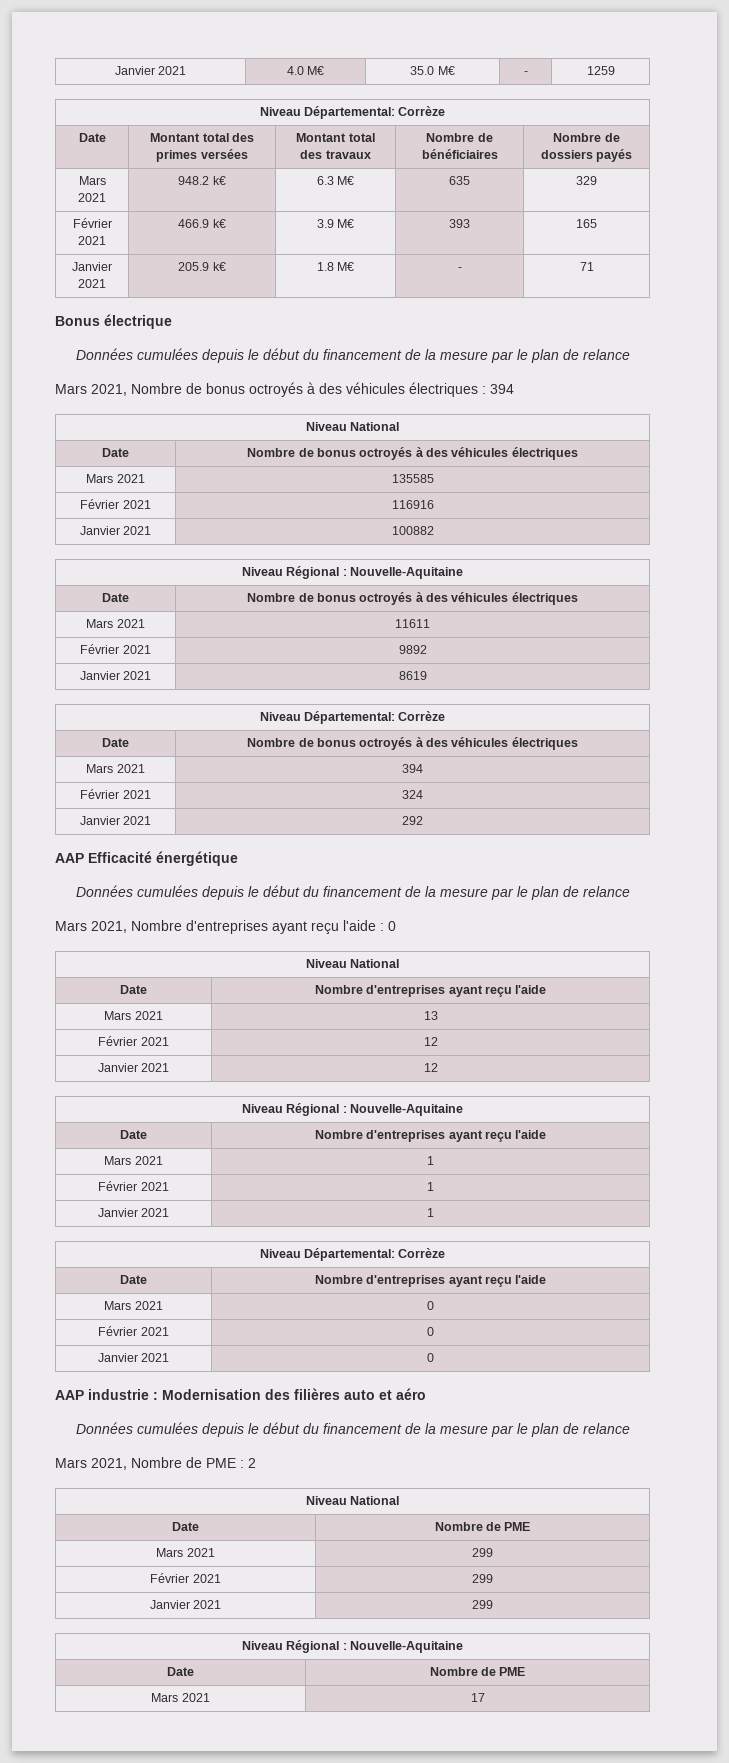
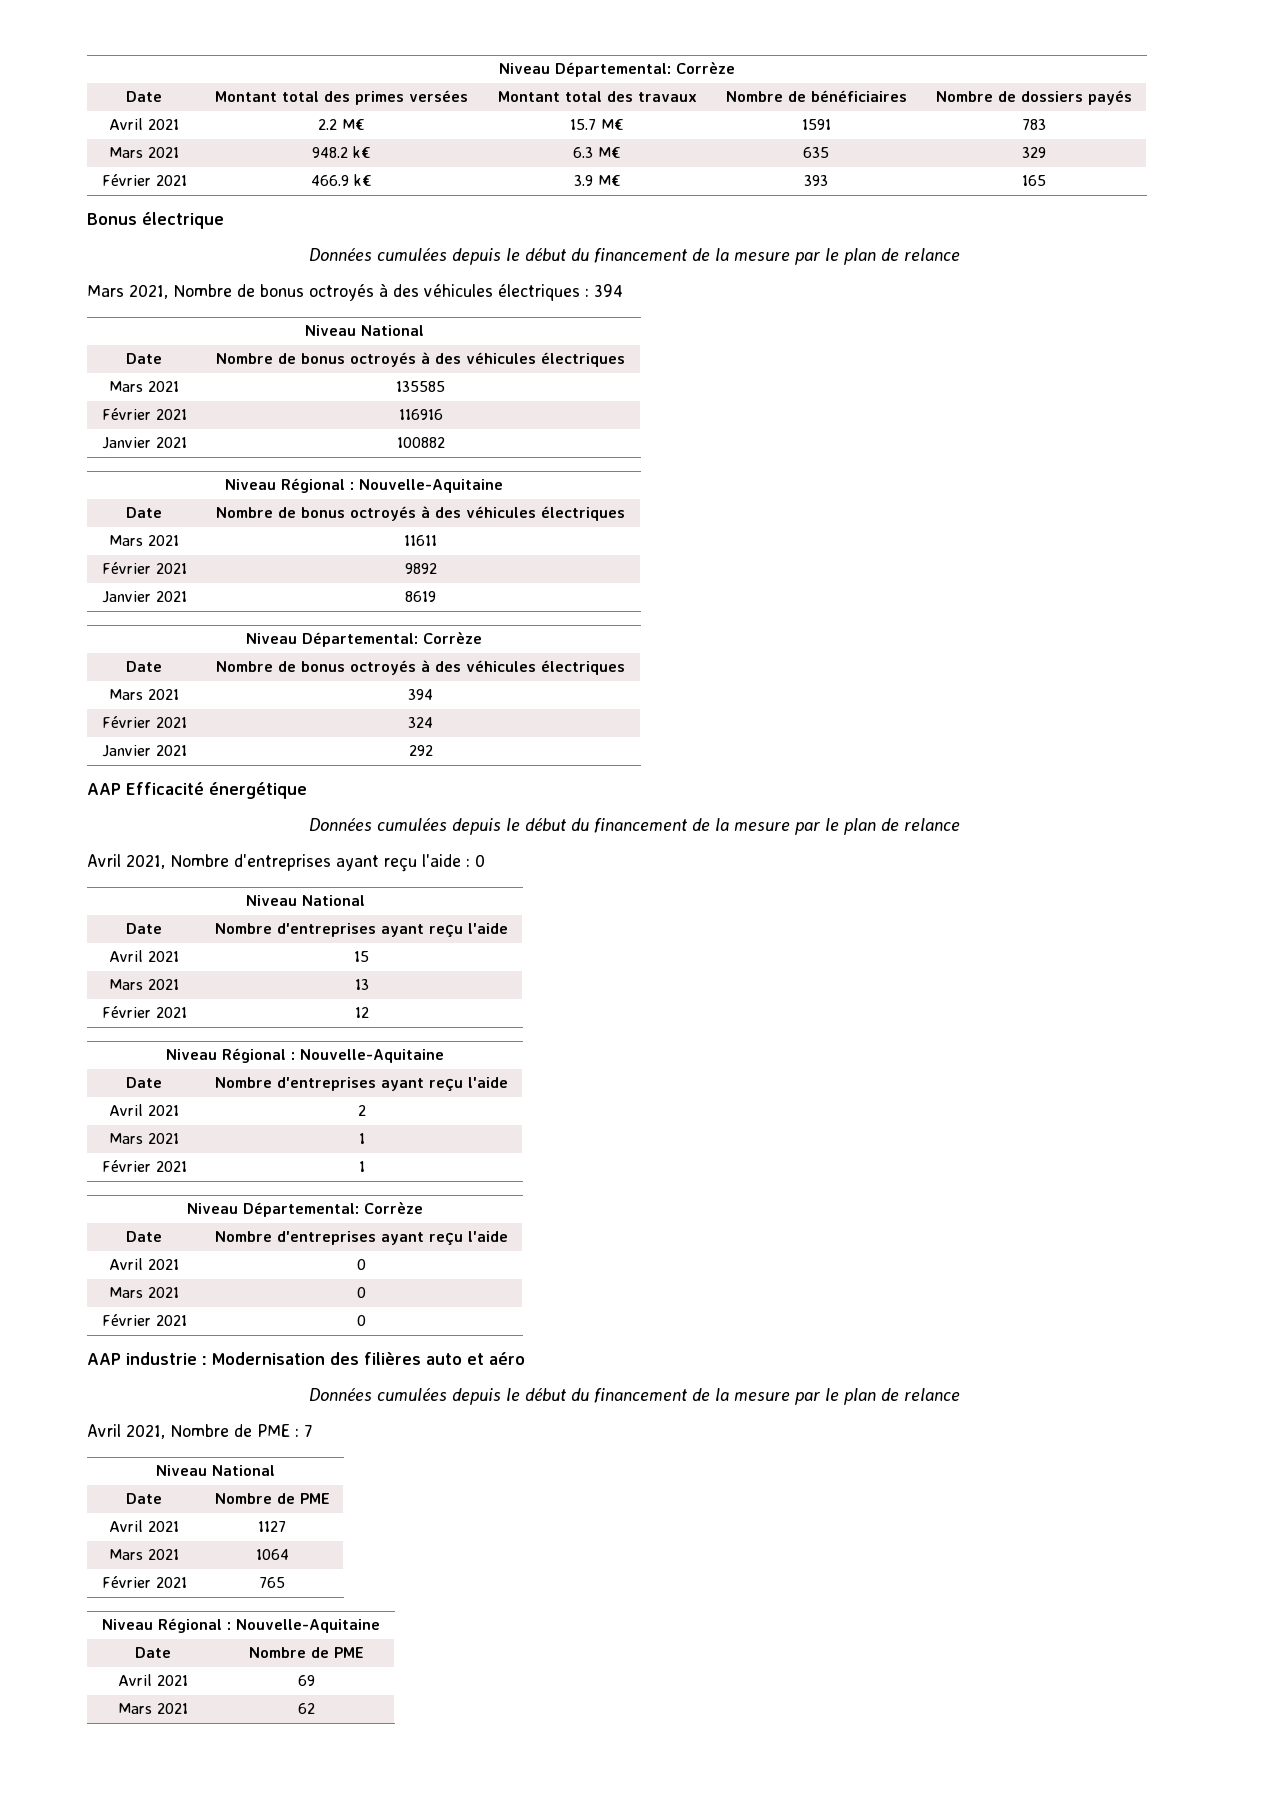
[114,66,187,75] [286,66,325,75] [410,66,455,75] [523,71,528,75] [586,66,615,75] Janvier 2021 | 4.0 M€ | 35.0 M€ | - | 1259 // -> (499, 68) none
(633, 155) none -> [109,118,179,130] [318,119,365,130] [570,119,624,130] [801,119,831,130] [1021,119,1046,130] // Avril 2021 | 2.2 M€ | 15.7 M€ | 1591 | 783
[72,262,112,271] [78,279,106,288] [178,262,226,271] [316,262,355,271] [457,267,462,271] [579,262,594,271] // Janvier 2021 | 205.9 k€ | 1.8 M€ | - | 71 -> (1046, 180) none
[55,921,87,931] Mars -> [87,854,121,867] Avril
(547, 989) none -> [109,950,179,962] [354,951,369,962] // Avril 2021 | 15
[97,1063,170,1072] [423,1063,438,1072] // Janvier 2021 | 12 -> (369, 1012) none
(547, 1134) none -> [109,1104,179,1116] [357,1105,366,1116] // Avril 2021 | 2
[97,1208,170,1217] [427,1208,434,1217] // Janvier 2021 | 1 -> (365, 1166) none
(547, 1279) none -> [109,1258,179,1270] [357,1259,366,1270] // Avril 2021 | 0
[97,1353,170,1362] [427,1353,434,1362] // Janvier 2021 | 0 -> (366, 1320) none
[55,1458,87,1468] Mars -> [87,1424,121,1437] Avril
[248,1458,256,1468] 2 -> [304,1424,312,1437] 7
[156,1548,215,1557] [472,1548,493,1557] [150,1573,221,1583] [472,1574,493,1583] [149,1600,222,1609] [472,1600,493,1609] // Mars 2021 | 299 // Février 2021 | 299 // Janvier 2021 | 299 -> [109,1520,179,1532] [258,1521,286,1532] [109,1549,179,1560] [255,1549,289,1560] [101,1576,187,1588] [259,1577,285,1588] // Avril 2021 | 1127 // Mars 2021 | 1064 // Février 2021 | 765
[151,1693,210,1702] [470,1693,485,1702] // Mars 2021 | 17 -> [117,1674,188,1686] [297,1675,315,1686] [117,1703,188,1714] [297,1703,315,1714] // Avril 2021 | 69 // Mars 2021 | 62

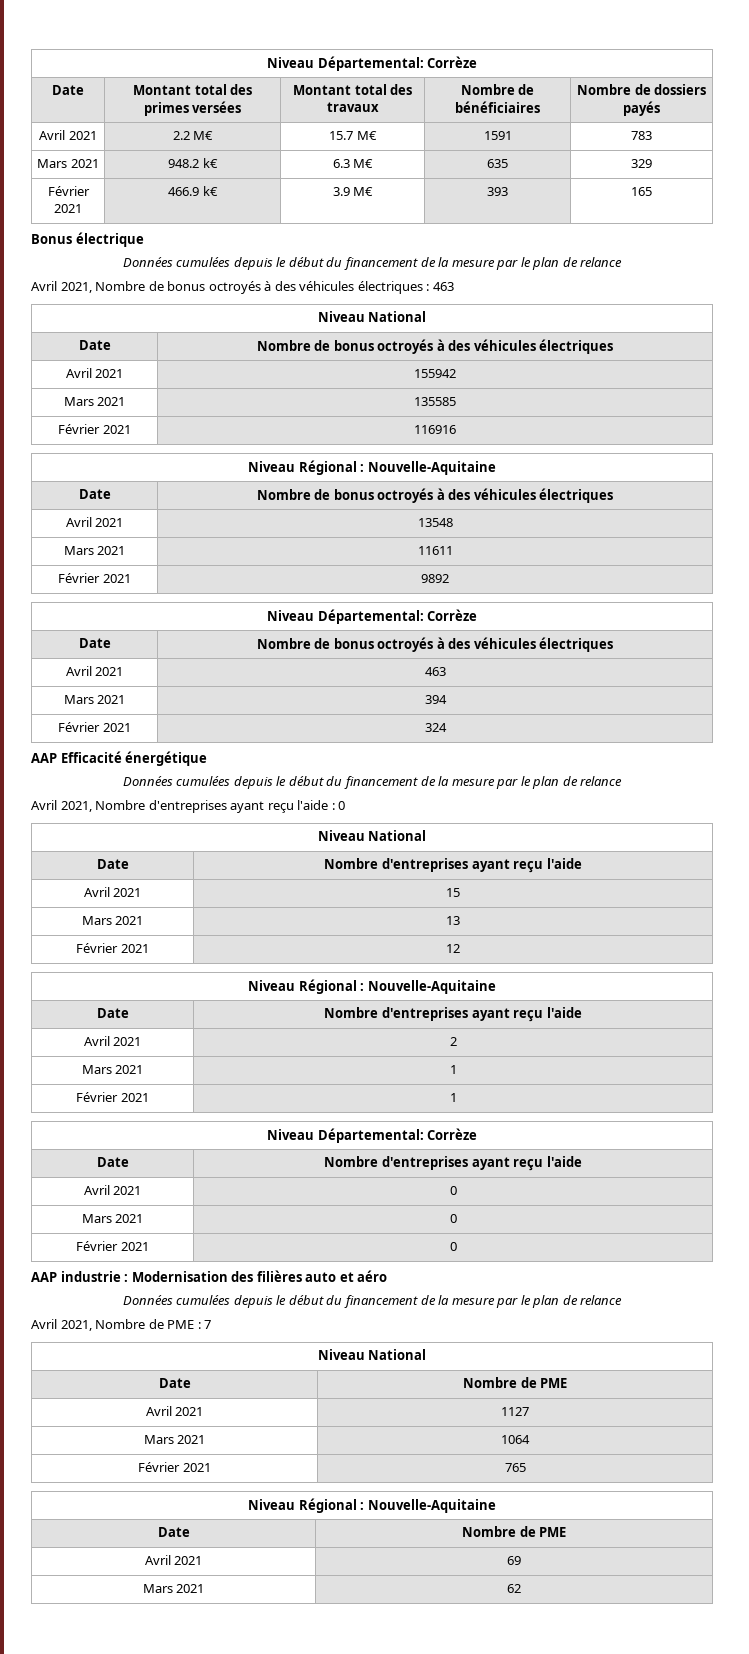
[87,285,124,297] Mars -> [31,281,57,291] Avril
[594,284,623,297] 394 -> [432,282,454,291] 463
(625, 359) none -> [65,368,124,378] [414,369,456,378] // Avril 2021 | 155942
[101,437,187,449] [396,437,445,448] // Janvier 2021 | 100882 -> (456, 429) none
(625, 513) none -> [65,517,124,527] [417,518,453,527] // Avril 2021 | 13548
[101,591,187,603] [405,591,436,602] // Janvier 2021 | 8619 -> (449, 578) none
(625, 667) none -> [65,666,124,676] [424,667,446,676] // Avril 2021 | 463
[101,745,187,757] [408,745,433,756] // Janvier 2021 | 292 -> (447, 727) none

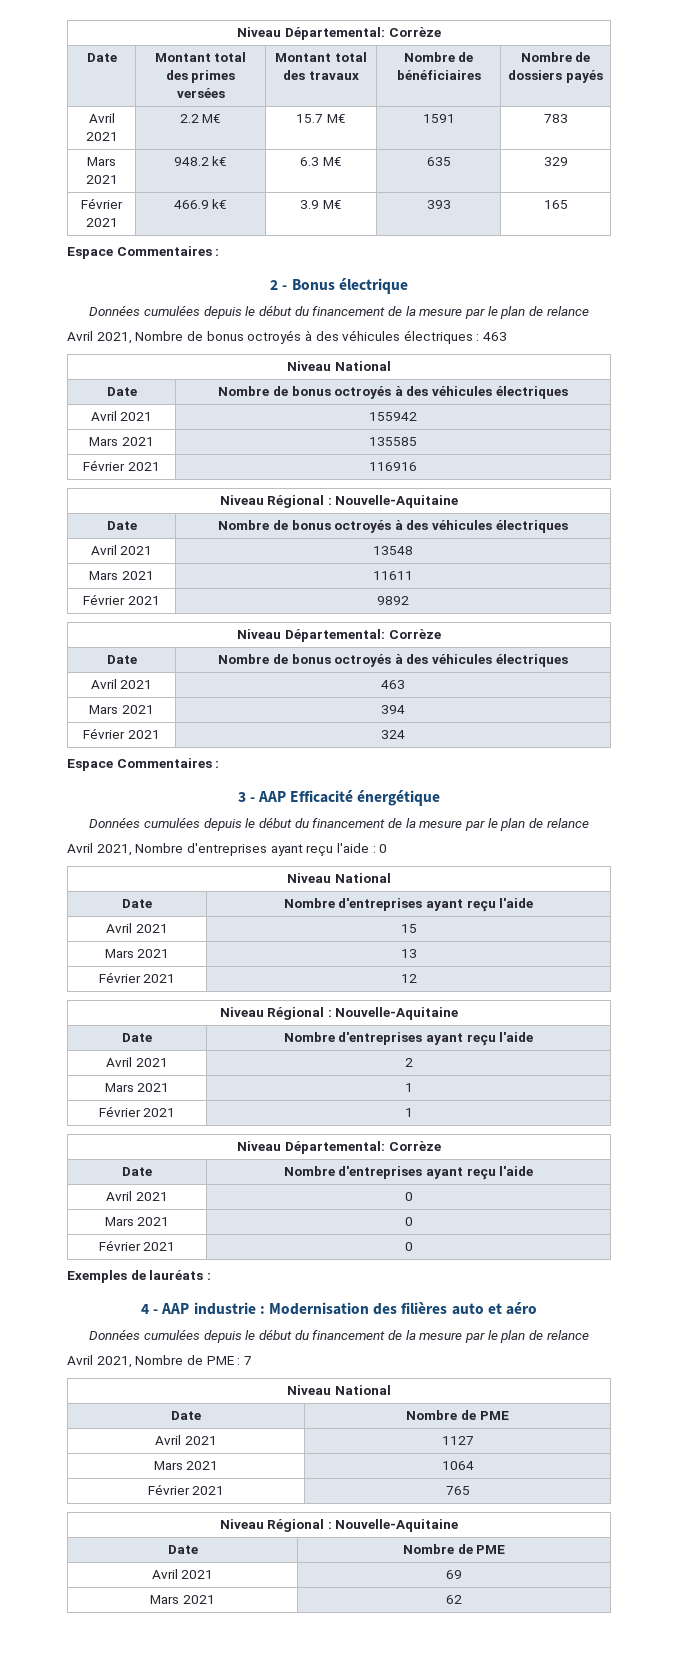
(652, 191) none -> [67,246,220,259] [270,280,288,290] Espace Commentaires : // 2 -
(447, 727) none -> [67,758,220,771] [237,792,255,802] Espace Commentaires : // 3 -
(457, 1246) none -> [67,1270,211,1283] [141,1304,159,1314] Exemples de lauréats : // 4 -

